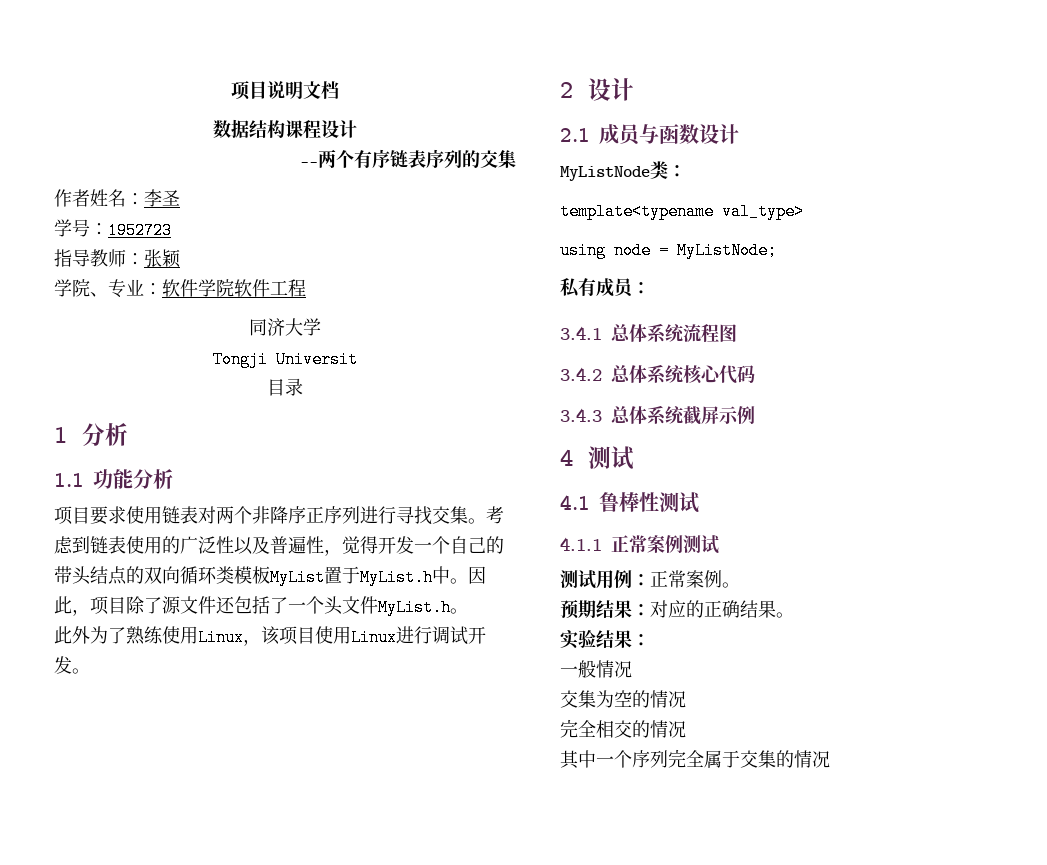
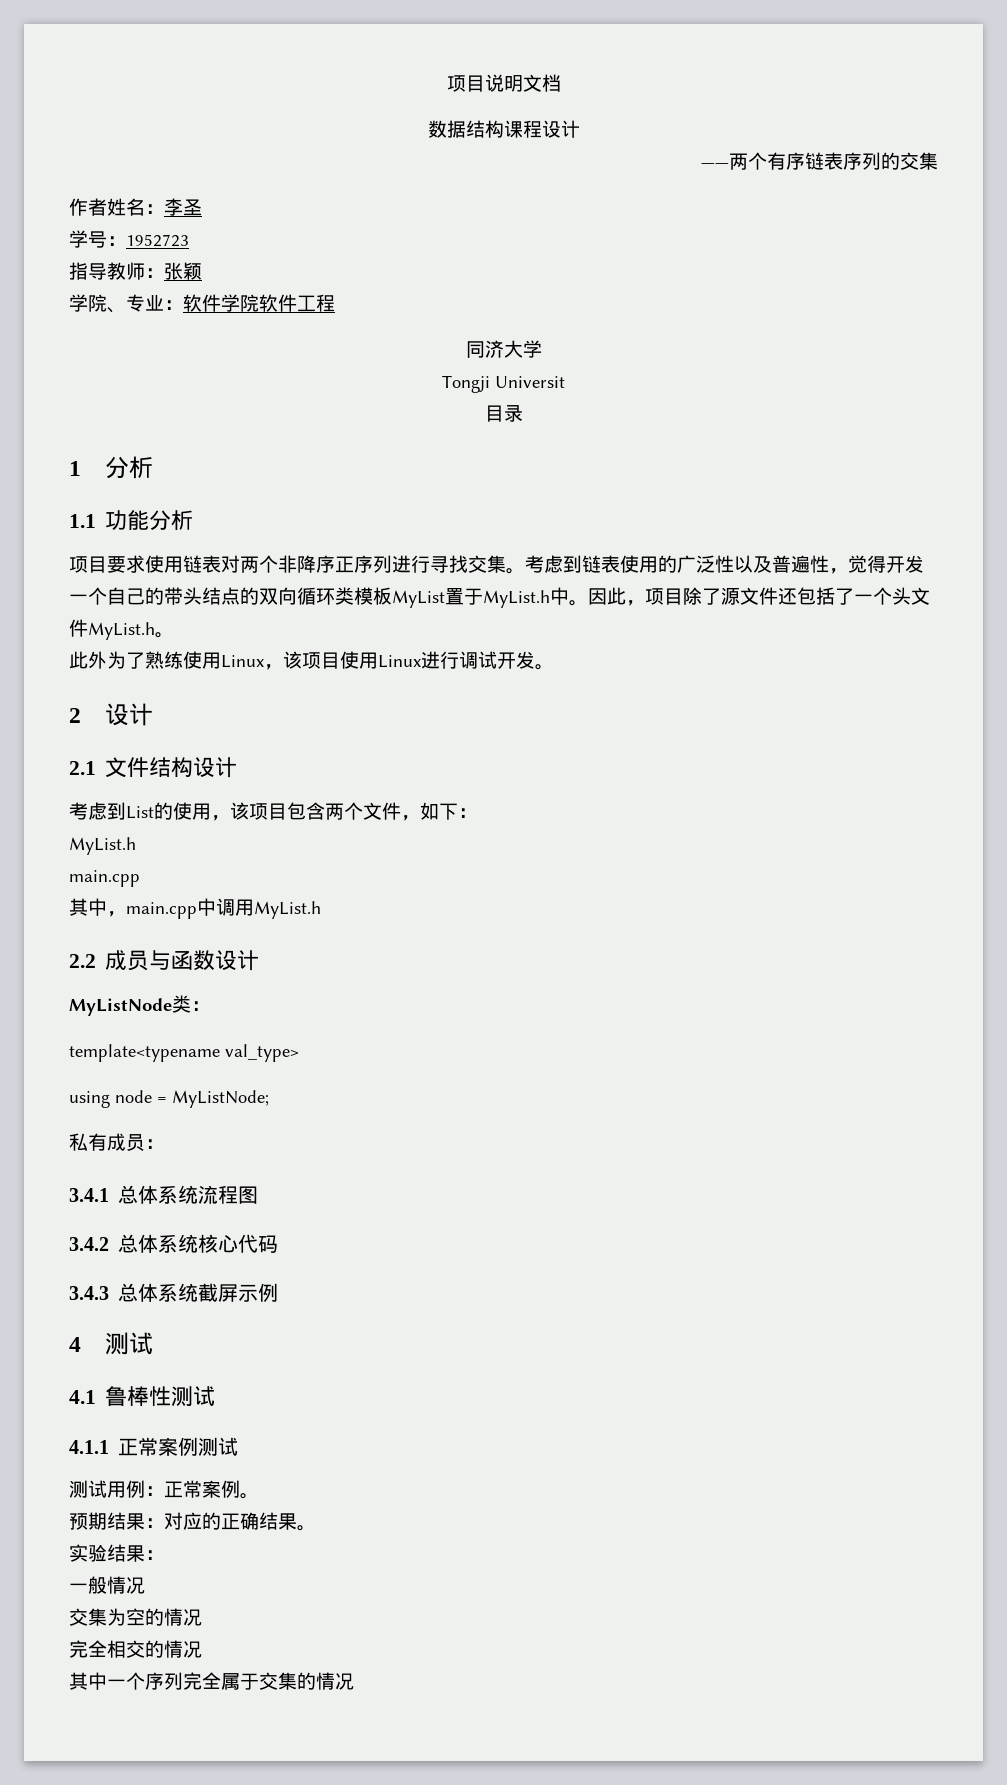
(590, 135) none -> [105,757,238,778] [69,802,477,821] [69,837,136,855] [69,870,140,887] [69,898,321,919] [69,954,96,968] 文件结构设计 // 考虑到List的使用，该项目包含两个文件，如下： // MyList.h // main.cpp // 其中，main.cpp中调用MyList.h // 2.2

